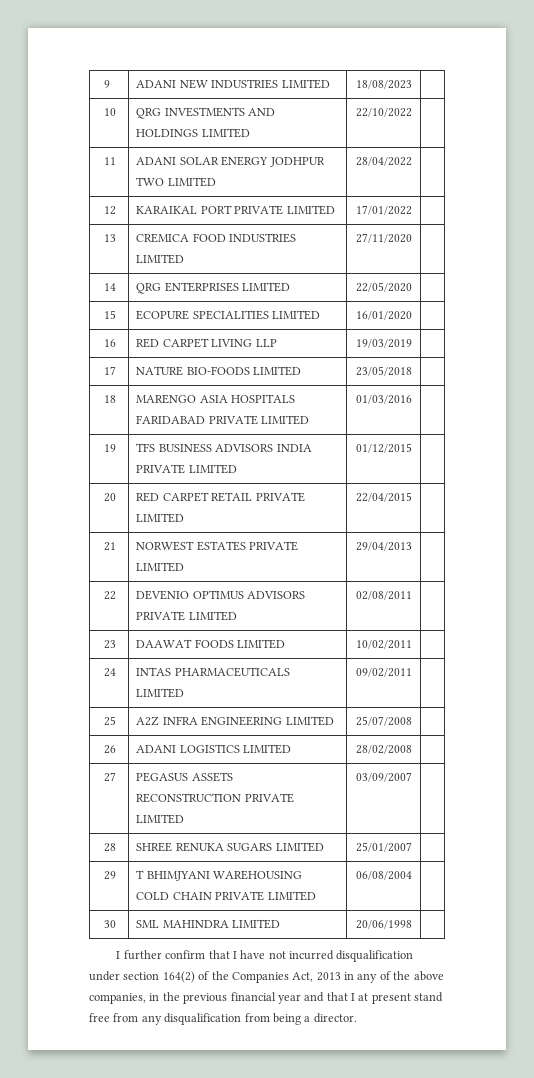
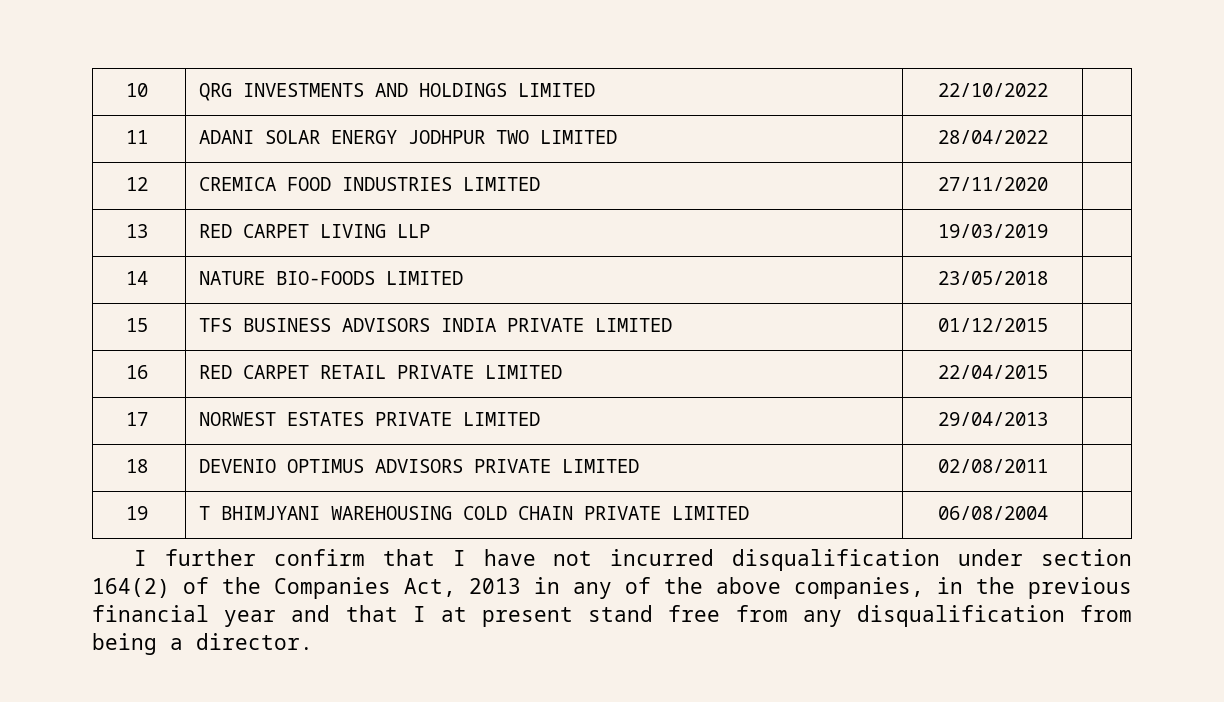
[104,80,111,88] [136,79,330,89] [355,80,412,89] 9 | ADANI NEW INDUSTRIES LIMITED | 18/08/2023 | // -> (125, 90) none
[136,205,335,215] [355,205,412,215] [104,234,117,242] | KARAIKAL PORT PRIVATE LIMITED | 17/01/2022 | // 13 -> (148, 184) none
[104,283,117,291] [136,282,291,294] [355,282,412,292] [104,310,117,319] [136,310,321,320] [355,311,412,320] [104,339,117,347] 14 | QRG ENTERPRISES LIMITED | 22/05/2020 | // 15 | ECOPURE SPECIALITIES LIMITED | 16/01/2020 | // 16 -> [125,224,148,238] 13
[104,366,117,375] 17 -> [125,271,148,285] 14
[104,395,117,403] [136,394,296,404] [136,415,310,425] [355,395,412,404] [104,444,117,452] 18 | MARENGO ASIA HOSPITALS FARIDABAD PRIVATE LIMITED | 01/03/2016 | // 19 -> [125,318,148,332] 15
[104,493,117,502] 20 -> [125,365,148,379] 16
[104,542,117,551] 21 -> [125,412,148,426] 17
[104,591,117,600] 22 -> [125,459,148,473] 18
[104,640,117,649] [136,639,286,649] [355,640,412,649] [104,668,117,677] [136,667,290,677] [136,688,185,698] [355,668,412,677] [104,716,117,726] [136,716,334,726] [355,716,412,726] [104,745,117,754] [136,744,292,754] [355,745,412,754] [104,772,117,782] [136,772,233,782] [136,793,294,803] [136,814,185,824] [355,772,412,782] [104,843,117,852] [136,842,324,852] [355,842,412,852] [104,871,117,880] 23 | DAAWAT FOODS LIMITED | 10/02/2011 | // 24 | INTAS PHARMACEUTICALS LIMITED | 09/02/2011 | // 25 | A2Z INFRA ENGINEERING LIMITED | 25/07/2008 | // 26 | ADANI LOGISTICS LIMITED | 28/02/2008 | // 27 | PEGASUS ASSETS RECONSTRUCTION PRIVATE LIMITED | 03/09/2007 | // 28 | SHREE RENUKA SUGARS LIMITED | 25/01/2007 | // 29 -> [125,506,148,520] 19
[104,920,117,928] [136,919,281,929] [355,920,412,929] // 30 | SML MAHINDRA LIMITED | 20/06/1998 | -> (1048, 513) none

